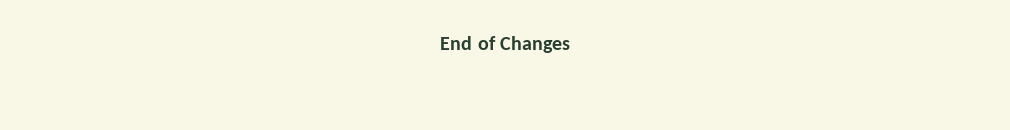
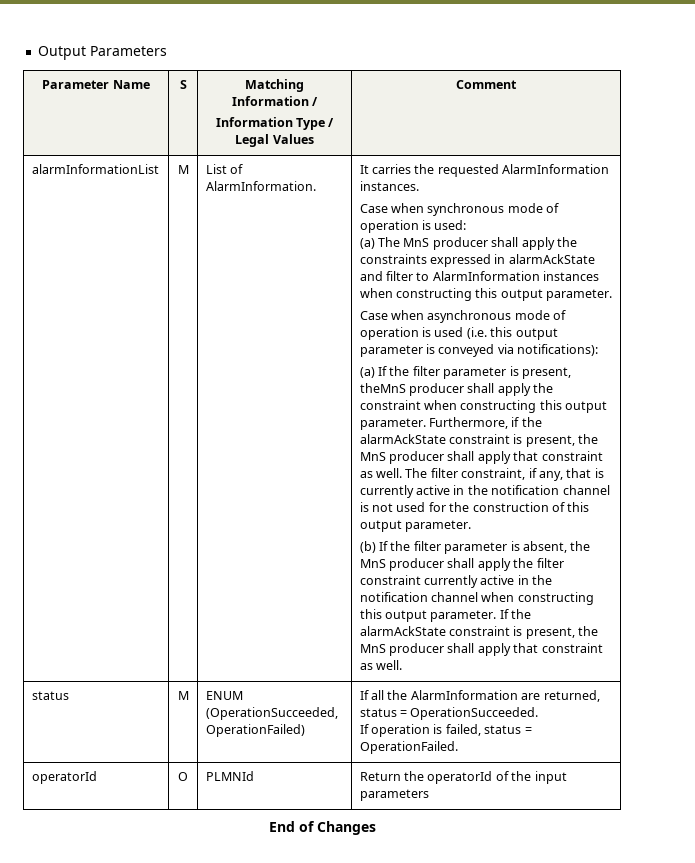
(440, 43) none -> [38,46,168,60] [42,80,150,89] [179,80,187,89] [245,79,304,92] [231,96,319,106] [215,117,335,130] [235,134,314,147] [456,80,517,89] [31,164,159,174] [177,165,189,174] [205,164,244,174] [205,181,316,191] [359,164,610,177] [359,181,419,191] [359,203,560,216] [359,220,467,233] [359,237,577,250] [359,254,595,267] [359,271,600,281] [359,288,613,301] [359,310,567,323] [359,327,558,340] [359,344,599,357] [359,366,571,379] [359,383,554,396] [359,400,608,413] [359,417,542,430] [359,434,599,447] [359,451,603,464] [359,468,604,481] [359,485,610,498] [359,502,590,512] [359,520,472,532] [359,541,591,554] [359,558,564,571] [359,575,553,588] [359,592,594,605] [359,609,532,622] [359,626,599,639] [359,643,603,656] [359,660,403,670] [31,691,69,700] [177,691,189,700] [205,691,243,700] [205,707,338,720] [205,724,305,737] [359,690,600,702] [359,707,539,720] [359,724,532,737] [359,741,458,754] [31,771,97,784] [178,772,188,781] [205,771,254,781] [359,771,567,784] [359,789,429,801] Output Parameters // Parameter Name | S | Matching Information / // Information Type / Legal Values | Comment // alarmInformationList | M | List of AlarmInformation. | It carries the requested AlarmInformation instances. // Case when synchronous mode of operation is used: // (a) The MnS producer shall apply the constraints expressed in alarmAckState and filter to AlarmInformation instances when constructing this output parameter. // Case when asynchronous mode of operation is used (i.e. this output parameter is conveyed via notifications): // (a) If the filter parameter is present, theMnS producer shall apply the constraint when constructing this output parameter. Furthermore, if the alarmAckState constraint is present, the MnS producer shall apply that constraint as well. The filter constraint, if any, that is currently active in the notification channel is not used for the construction of this output parameter. // (b) If the filter parameter is absent, the MnS producer shall apply the filter constraint currently active in the notification channel when constructing this output parameter. If the alarmAckState constraint is present, the MnS producer shall apply that constraint as well. // status | M | ENUM (OperationSucceeded, OperationFailed) | If all the AlarmInformation are returned, status = OperationSucceeded. // If operation is failed, status = OperationFailed. // operatorId | O | PLMNId | Return the operatorId of the input parameters //

